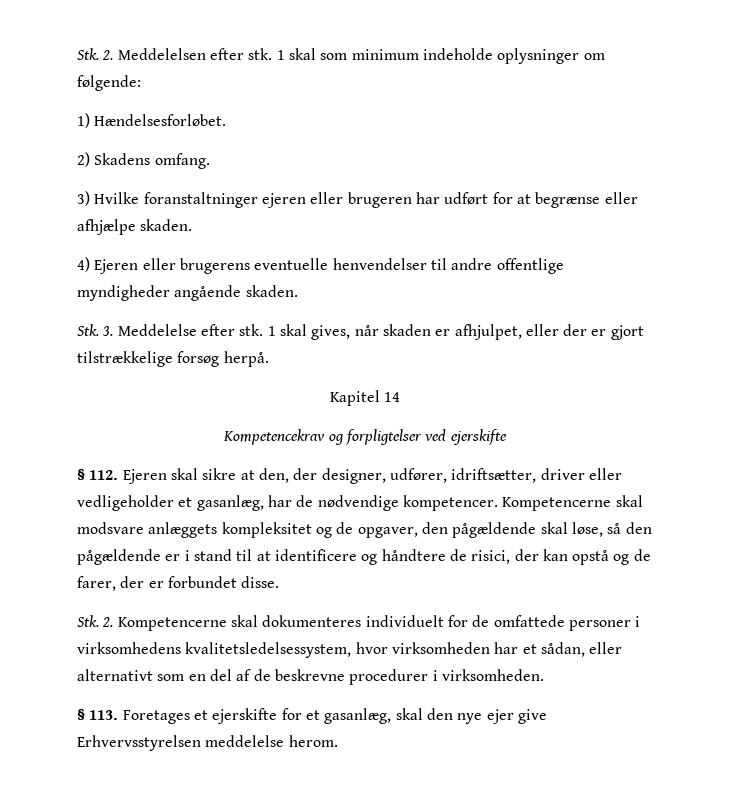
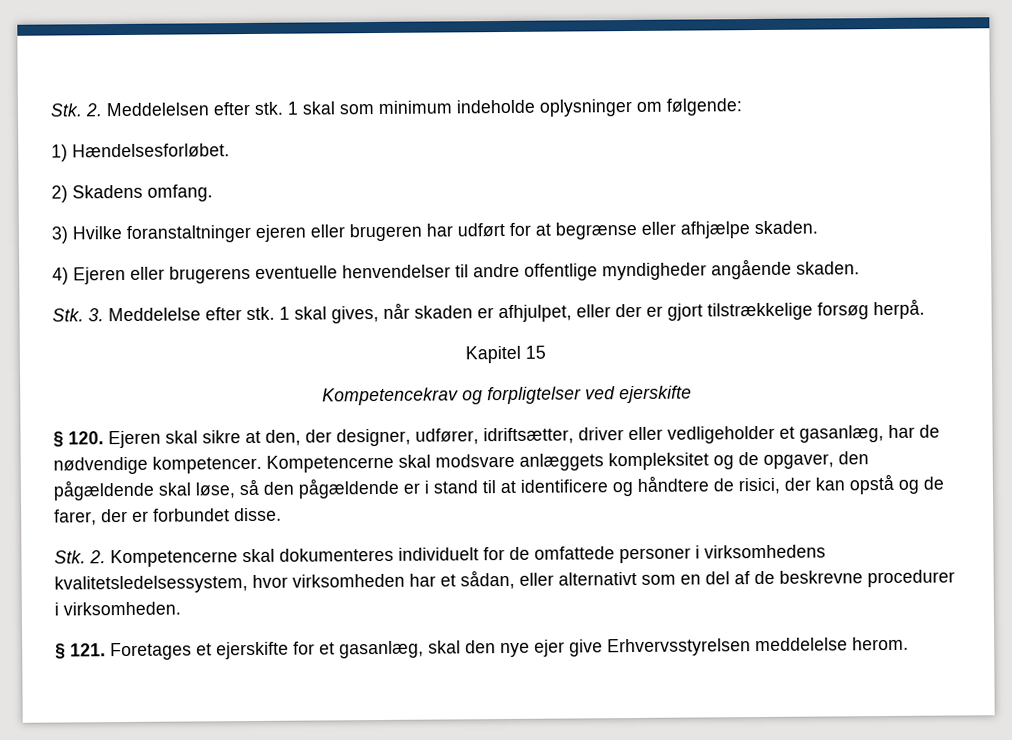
[384,392,401,402] 14 -> [525,345,546,359] 15
[89,470,119,480] 112. -> [68,431,104,445] 120.
[89,710,119,720] 113. -> [70,643,106,657] 121.

